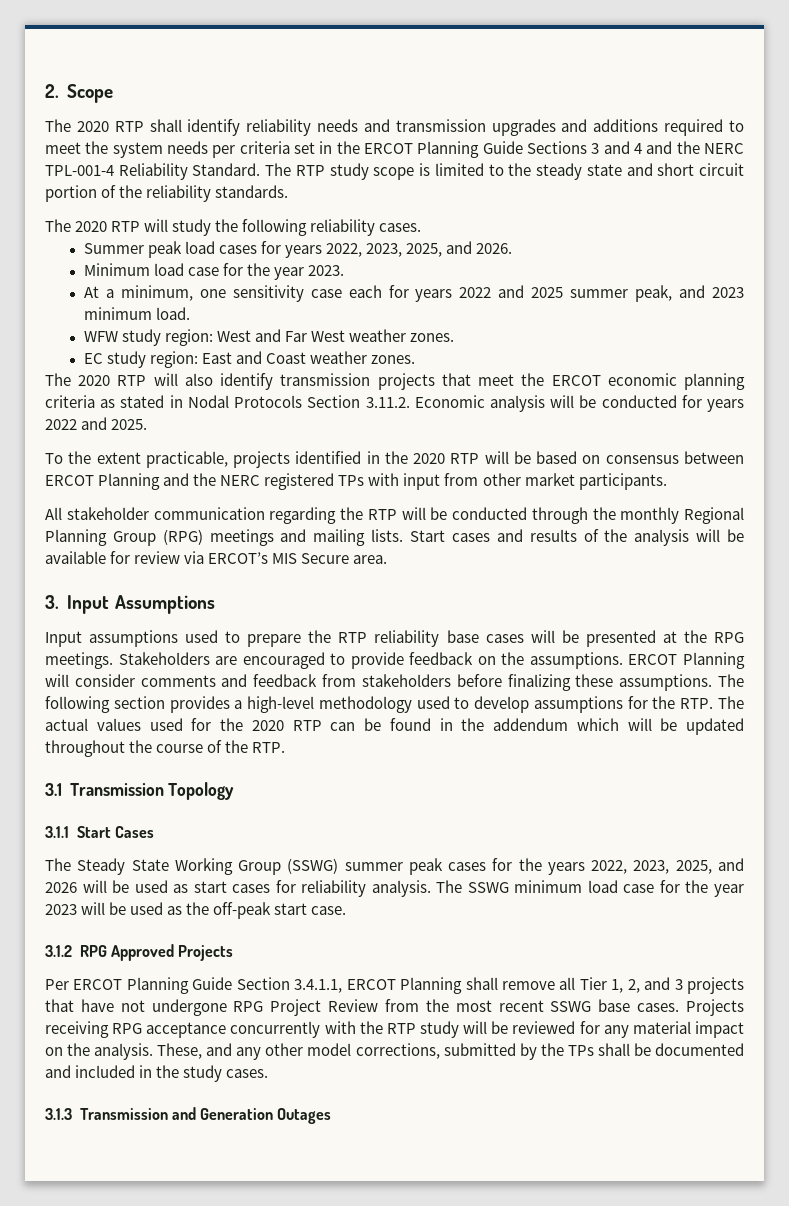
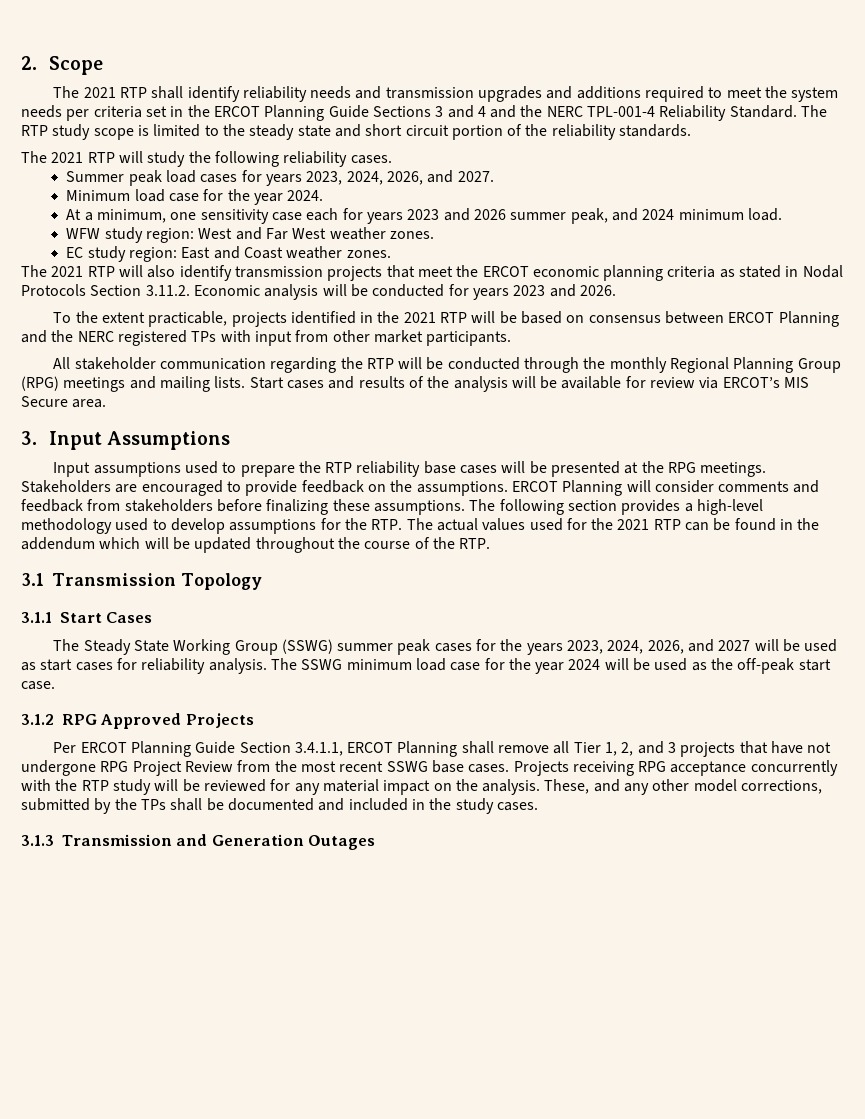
[76,121,109,132] 2020 -> [83,87,116,98] 2021
[75,221,108,232] 2020 -> [51,152,84,163] 2021
[326,241,513,257] 2022, 2023, 2025, and 2026. -> [306,170,494,185] 2023, 2024, 2026, and 2027.
[308,265,345,276] 2023. -> [287,190,324,201] 2024.
[459,285,564,298] 2022 and 2025 -> [407,208,507,221] 2023 and 2026
[711,287,744,298] 2023 -> [642,209,675,220] 2024
[78,375,111,386] 2020 -> [51,266,84,277] 2021
[45,417,148,430] 2022 and 2025. -> [513,284,616,297] 2023 and 2026.
[413,453,446,464] 2020 -> [403,312,436,323] 2021
[251,720,284,731] 2020 -> [617,519,650,530] 2021
[591,858,744,874] [45,882,77,893] 2022, 2023, 2025, and 2026 -> [567,639,751,654] 2023, 2024, 2026, and 2027
[45,904,77,915] 2023 -> [568,659,601,670] 2024

